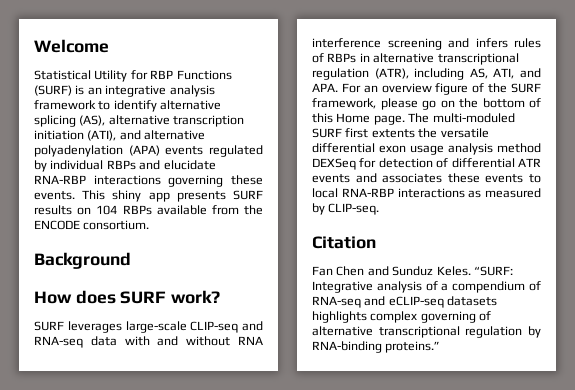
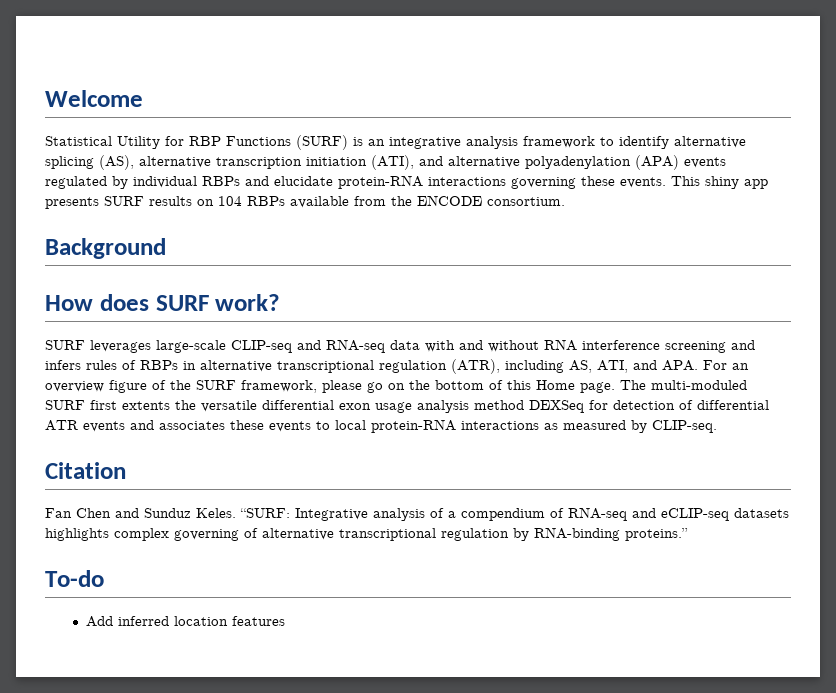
[34,175,86,184] RNA-RBP -> [338,175,423,189] protein-RNA
[341,188,394,197] RNA-RBP -> [371,419,456,433] protein-RNA
(441, 347) none -> [45,570,104,587] [86,616,286,627] // To-do // Add inferred location features

